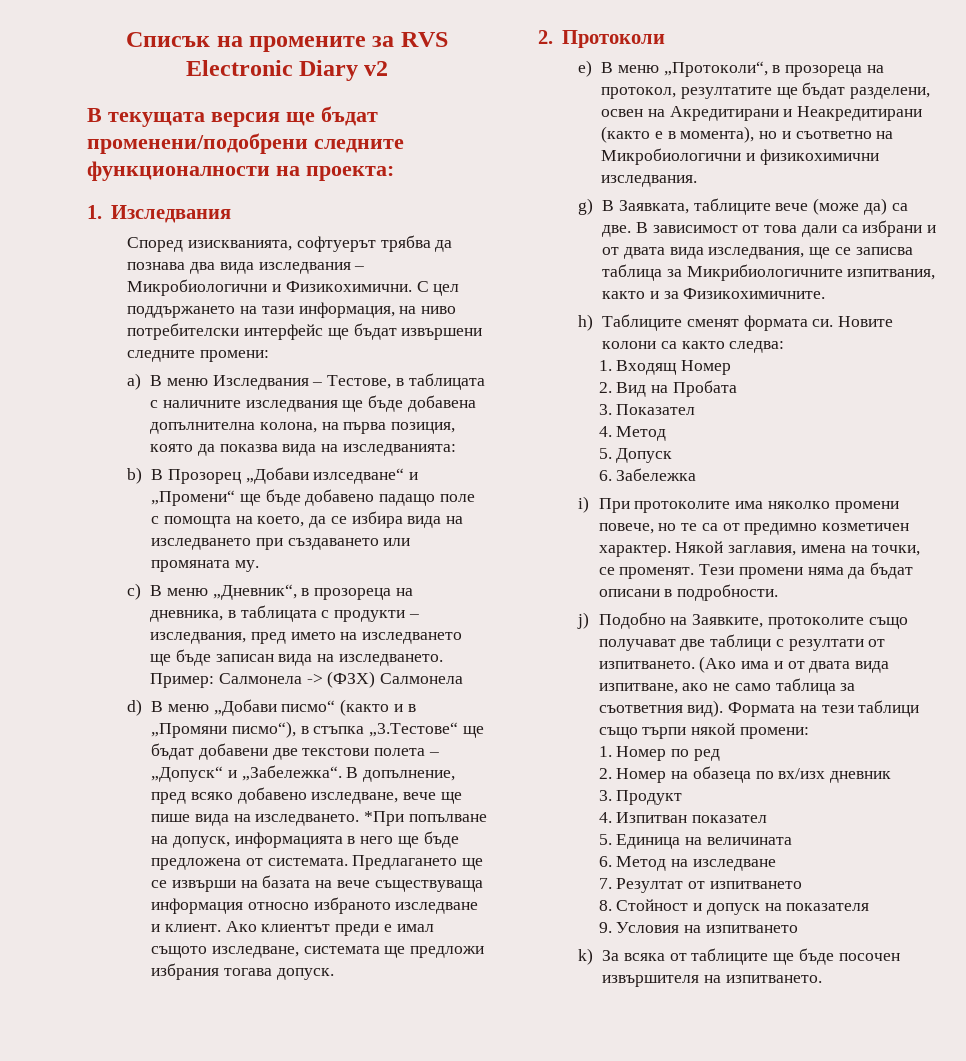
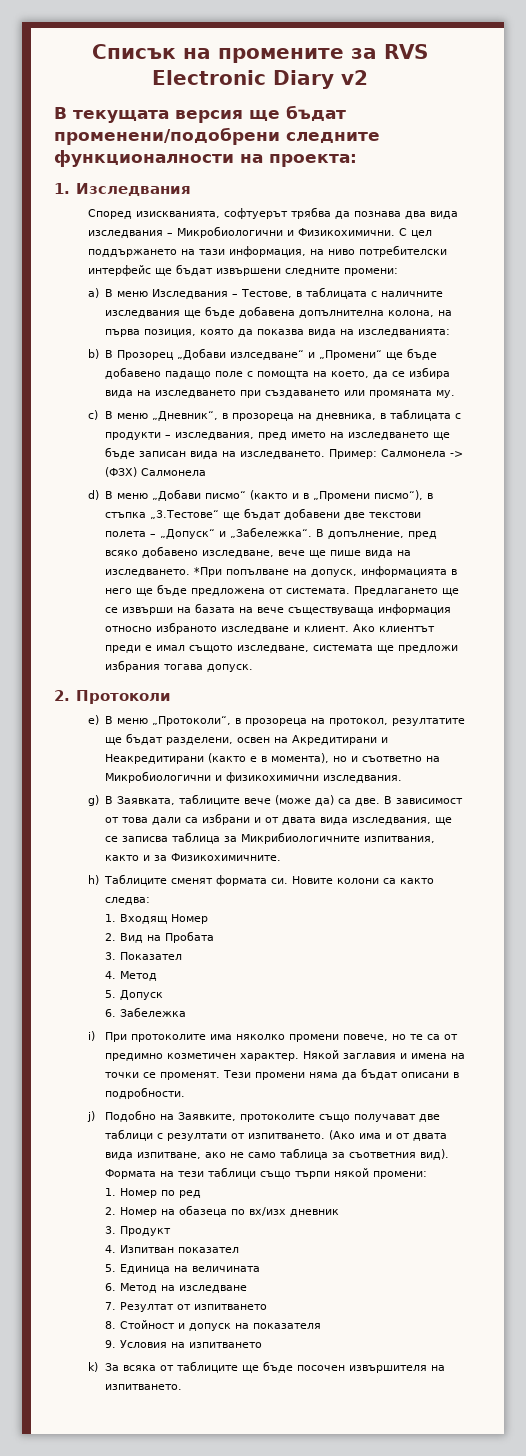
[151,723,228,738] „Промяни -> [313,491,371,501] „Промени
[728,545,797,556] заглавия, -> [343,1053,408,1059] заглавия и
[872,545,921,556] точки, -> [105,1072,140,1078] точки

